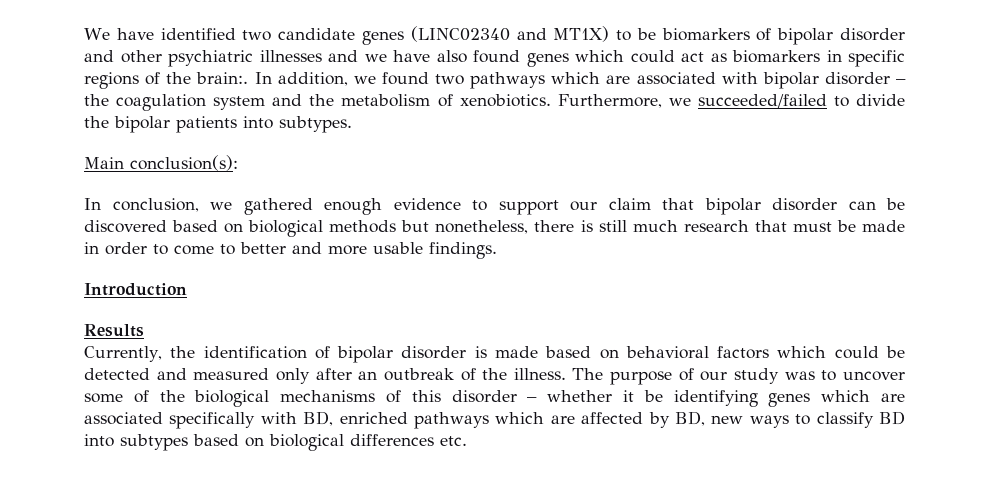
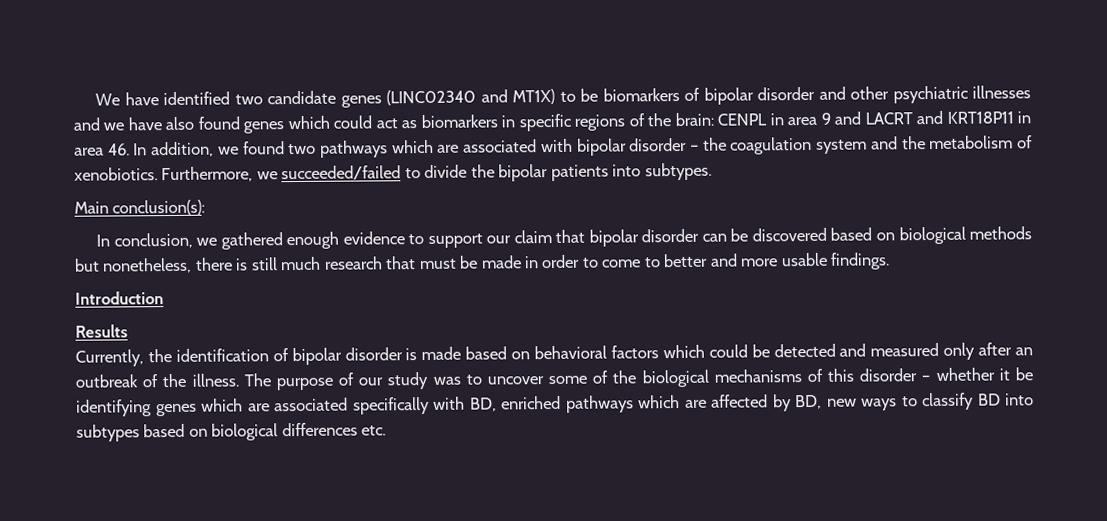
[196,72,249,84] brain:. -> [674,110,1032,127] [74,143,130,156] brain: CENPL in area 9 and LACRT and KRT18P11 in area 46.

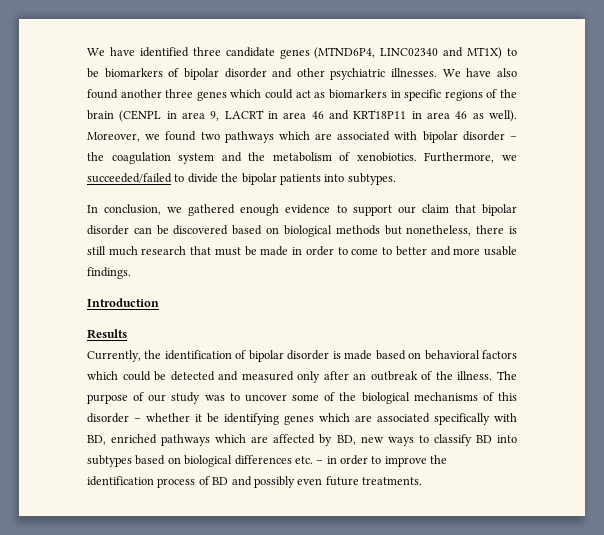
[234,94,263,105] two -> [192,47,221,56] three
[386,89,477,106] (LINC02340 -> [314,47,439,59] (MTND6P4, LINC02340
[972,85,1032,99] [73,117,125,131] illnesses and we -> [391,68,461,77] illnesses. We
(240, 123) none -> [120,89,194,98] another three
[674,110,1032,127] [74,141,215,158] brain: CENPL in area 9 and LACRT and KRT18P11 in area 46. In addition, -> [87,110,517,122] [87,132,140,142] brain (CENPL in area 9, LACRT in area 46 and KRT18P11 in area 46 as well). Moreover,
[74,199,206,216] // Main conclusion(s): -> (396, 179) none
(387, 430) none -> [316,455,448,467] [87,476,422,488] – in order to improve the identification process of BD and possibly even future treatments.

